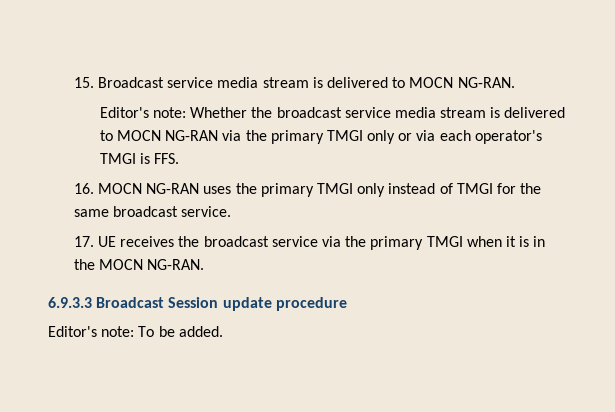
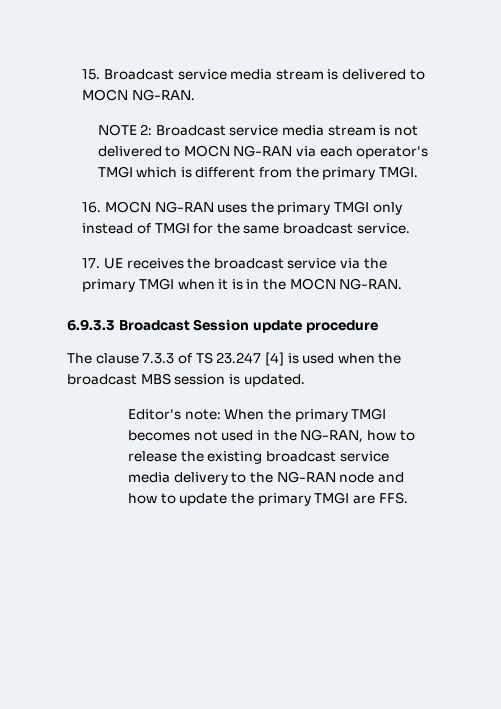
[99,107,501,118] Editor's note: Whether the broadcast service media stream is -> [97,124,419,136] NOTE 2: Broadcast service media stream is not
[245,130,542,144] [99,153,180,164] the primary TMGI only or via each operator's TMGI is FFS. -> [319,146,429,159] [97,166,419,180] each operator's TMGI which is different from the primary TMGI.
[48,326,223,337] Editor's note: To be added. -> [67,352,402,366] [67,373,305,387] [128,408,387,422] [128,429,415,443] [128,451,389,464] [128,471,404,485] [128,492,408,506] The clause 7.3.3 of TS 23.247 [4] is used when the broadcast MBS session is updated. // Editor's note: When the primary TMGI becomes not used in the NG-RAN, how to release the existing broadcast service media delivery to the NG-RAN node and how to update the primary TMGI are FFS.

